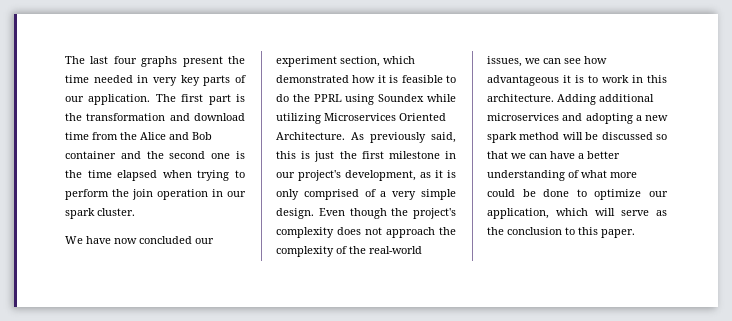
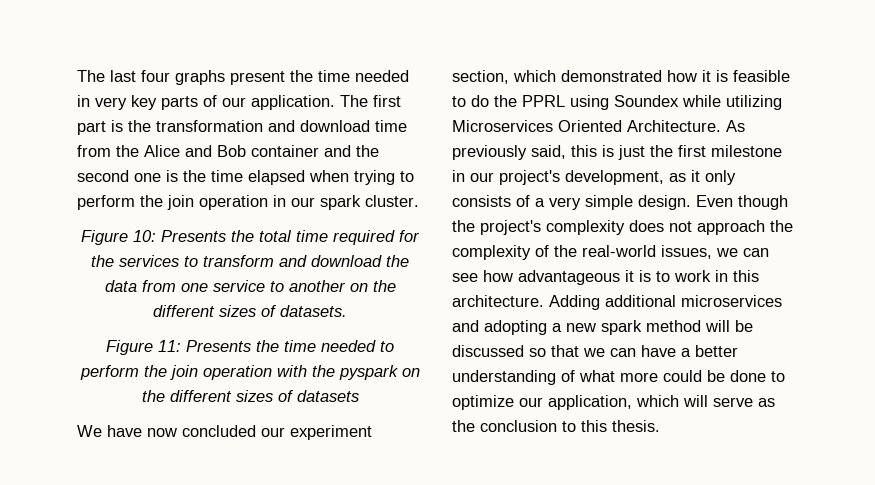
(135, 212) none -> [81,230,420,245] [91,255,409,267] [104,280,396,292] [153,305,347,317] [106,340,394,355] [79,365,420,380] [141,390,359,402] // Figure 10: Presents the total time required for the services to transform and download the data from one service to another on the different sizes of datasets. // Figure 11: Presents the time needed to perform the join operation with the pyspark on the different sizes of datasets
[447,170,456,178] [276,189,359,200] is only comprised -> [705,170,736,185] [452,195,511,207] only consists
[601,229,635,238] paper. -> [612,420,660,432] thesis.

